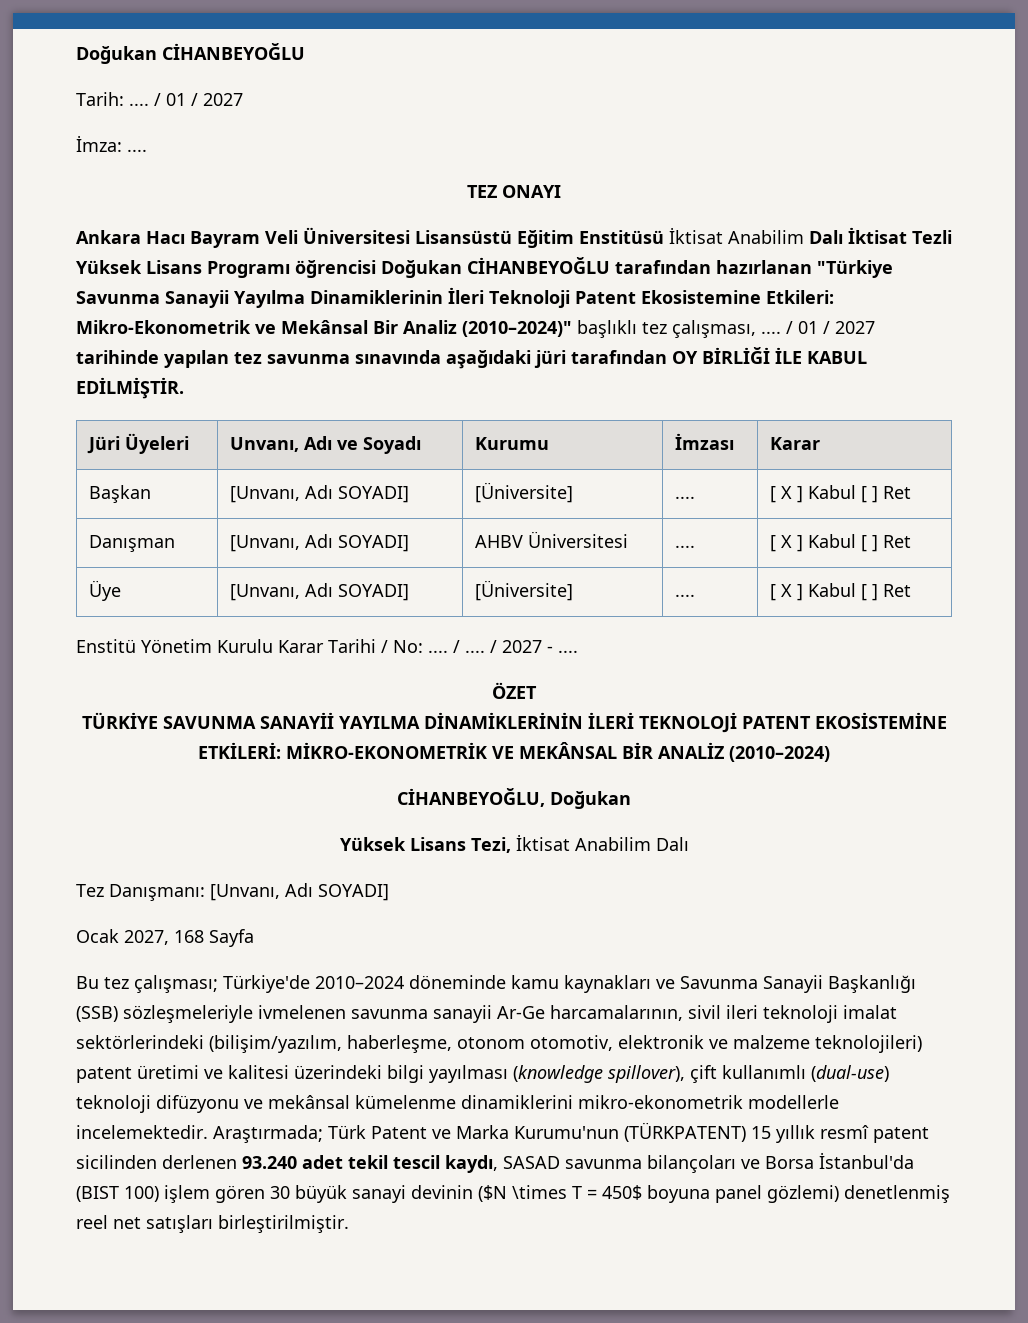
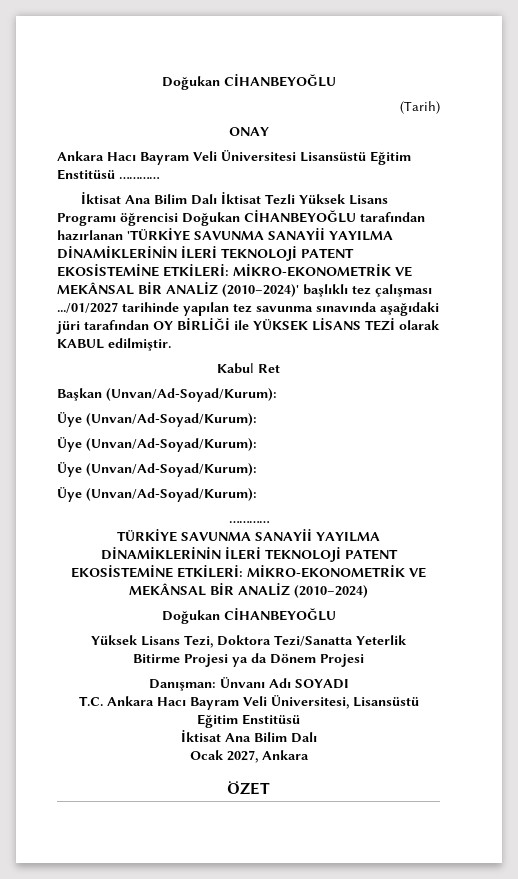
[76,43,305,64] [76,92,243,106] [76,135,147,152] [467,185,561,198] Doğukan CİHANBEYOĞLU // Tarih: .... / 01 / 2027 // İmza: .... // TEZ ONAYI -> [161,74,336,90] [400,101,440,114] [228,127,269,136] Doğukan CİHANBEYOĞLU // (Tarih) // ONAY
[669,227,804,244] İktisat Anabilim -> [119,177,160,179] [81,192,188,204] ………… // İktisat Ana Bilim
[817,260,893,278] [76,287,834,308] [76,320,875,338] "Türkiye Savunma Sanayii Yayılma Dinamiklerinin İleri Teknoloji Patent Ekosistemine Etkileri: Mikro-Ekonometrik ve Mekânsal Bir Analiz (2010–2024)" başlıklı tez çalışması, .... / 01 / 2027 -> [127,228,393,241] [57,246,354,261] [57,264,412,277] [57,282,432,297] [57,302,118,313] 'TÜRKİYE SAVUNMA SANAYİİ YAYILMA DİNAMİKLERİNİN İLERİ TEKNOLOJİ PATENT EKOSİSTEMİNE ETKİLERİ: MİKRO-EKONOMETRİK VE MEKÂNSAL BİR ANALİZ (2010–2024)' başlıklı tez çalışması .../01/2027
[775,347,867,364] [76,377,184,399] [86,433,189,454] [229,436,421,454] [474,437,549,450] [674,433,734,450] [769,437,820,450] [88,485,151,503] [229,485,409,503] [474,482,573,503] [674,496,695,499] [769,485,911,503] [88,535,175,552] [229,534,409,552] [474,531,628,548] [674,545,695,548] [769,534,911,552] [88,580,121,601] [229,583,409,601] [474,580,573,601] [674,594,695,597] [769,583,911,601] [76,639,578,653] [492,682,537,699] İLE KABUL EDİLMİŞTİR. // Jüri Üyeleri | Unvanı, Adı ve Soyadı | Kurumu | İmzası | Karar // Başkan | [Unvanı, Adı SOYADI] | [Üniversite] | .... | [ X ] Kabul [ ] Ret // Danışman | [Unvanı, Adı SOYADI] | AHBV Üniversitesi | .... | [ X ] Kabul [ ] Ret // Üye | [Unvanı, Adı SOYADI] | [Üniversite] | .... | [ X ] Kabul [ ] Ret // Enstitü Yönetim Kurulu Karar Tarihi / No: .... / .... / 2027 - .... // ÖZET -> [234,318,440,331] [57,338,171,351] [217,363,280,374] [57,388,277,402] [57,412,257,427] [57,437,257,452] [57,462,257,477] [57,487,257,502] [228,521,270,523] ile YÜKSEK LİSANS TEZİ olarak KABUL edilmiştir. // Kabul Ret // Başkan (Unvan/Ad-Soyad/Kurum): // Üye (Unvan/Ad-Soyad/Kurum): // Üye (Unvan/Ad-Soyad/Kurum): // Üye (Unvan/Ad-Soyad/Kurum): // Üye (Unvan/Ad-Soyad/Kurum): // …………
[397,788,631,809] CİHANBEYOĞLU, Doğukan -> [161,608,336,624] Doğukan CİHANBEYOĞLU
[515,834,689,851] [76,883,389,901] [76,929,254,947] [76,975,916,993] [76,1005,897,1023] [76,1035,922,1053] [76,1065,889,1083] [76,1095,839,1113] [76,1122,929,1143] [76,1152,914,1173] [76,1185,950,1203] [76,1215,349,1233] İktisat Anabilim Dalı // Tez Danışmanı: [Unvanı, Adı SOYADI] // Ocak 2027, 168 Sayfa // Bu tez çalışması; Türkiye'de 2010–2024 döneminde kamu kaynakları ve Savunma Sanayii Başkanlığı (SSB) sözleşmeleriyle ivmelenen savunma sanayii Ar-Ge harcamalarının, sivil ileri teknoloji imalat sektörlerindeki (bilişim/yazılım, haberleşme, otonom otomotiv, elektronik ve malzeme teknolojileri) patent üretimi ve kalitesi üzerindeki bilgi yayılması (knowledge spillover), çift kullanımlı (dual-use) teknoloji difüzyonu ve mekânsal kümelenme dinamiklerini mikro-ekonometrik modellerle incelemektedir. Araştırmada; Türk Patent ve Marka Kurumu'nun (TÜRKPATENT) 15 yıllık resmî patent sicilinden derlenen 93.240 adet tekil tescil kaydı, SASAD savunma bilançoları ve Borsa İstanbul'da (BIST 100) işlem gören 30 büyük sanayi devinin ($N \times T = 450$ boyuna panel gözlemi) denetlenmiş reel net satışları birleştirilmiştir. -> [217,635,407,646] [133,653,364,667] [148,677,349,691] [78,695,419,710] [197,714,300,728] [180,730,317,743] [189,750,309,763] [227,781,270,795] Doktora Tezi/Sanatta Yeterlik // Bitirme Projesi ya da Dönem Projesi // Danışman: Ünvanı Adı SOYADI // T.C. Ankara Hacı Bayram Veli Üniversitesi, Lisansüstü Eğitim Enstitüsü // İktisat Ana Bilim Dalı // Ocak 2027, Ankara // ÖZET

